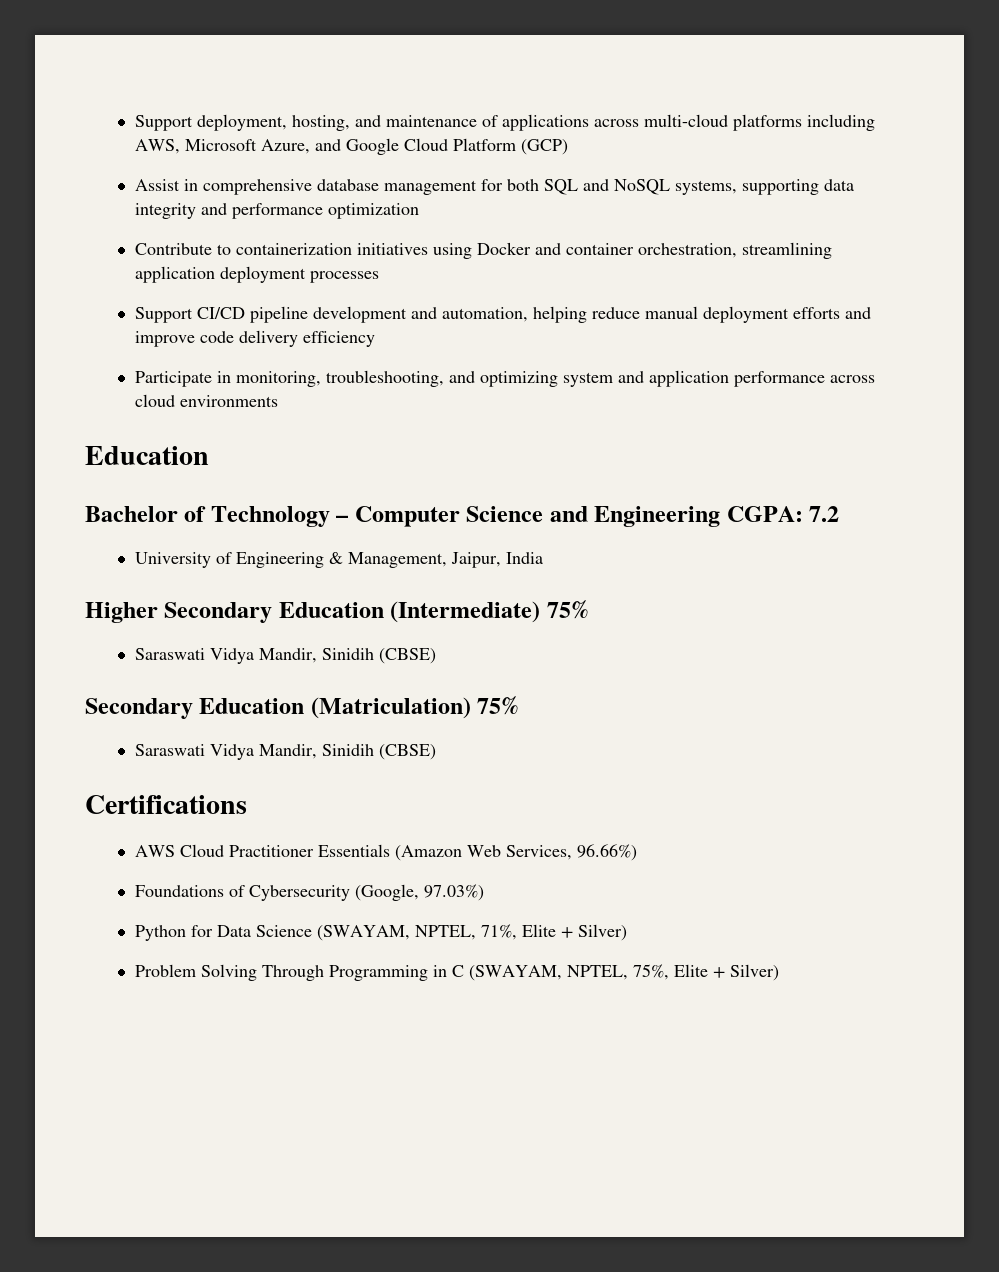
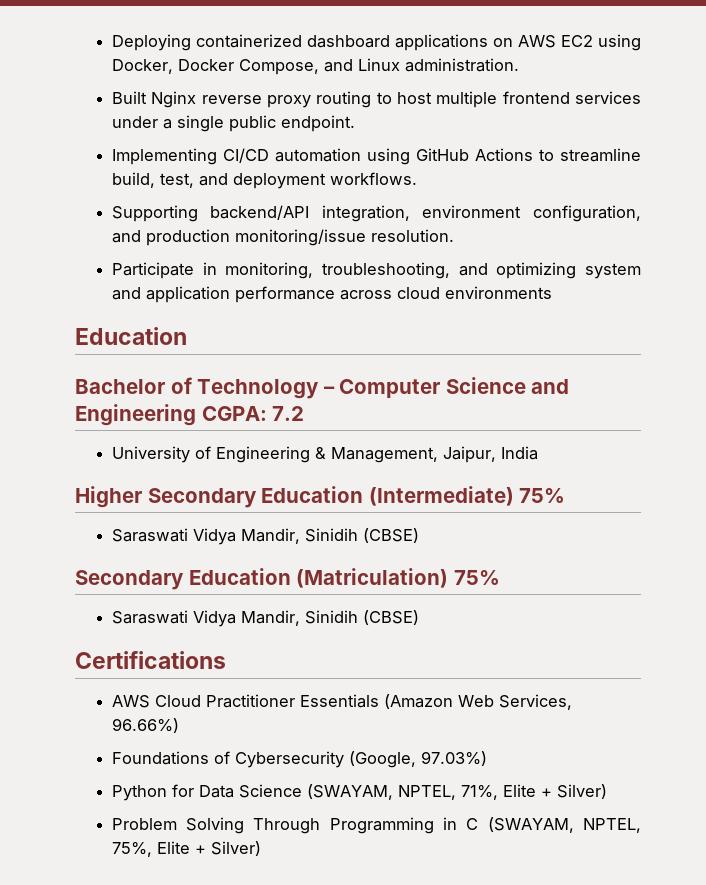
[134,114,875,131] [134,138,568,155] [134,179,854,195] [134,203,419,219] [134,242,832,259] [134,266,379,283] [134,306,871,323] [134,330,375,347] Support deployment, hosting, and maintenance of applications across multi-cloud platforms including AWS, Microsoft Azure, and Google Cloud Platform (GCP) // Assist in comprehensive database management for both SQL and NoSQL systems, supporting data integrity and performance optimization // Contribute to containerization initiatives using Docker and container orchestration, streamlining application deployment processes // Support CI/CD pipeline development and automation, helping reduce manual deployment efforts and improve code delivery efficiency -> [111,34,641,51] [111,58,519,75] [111,91,641,108] [111,115,355,132] [111,148,641,165] [111,172,417,189] [111,205,641,222] [111,229,454,246] Deploying containerized dashboard applications on AWS EC2 using Docker, Docker Compose, and Linux administration. // Built Nginx reverse proxy routing to host multiple frontend services under a single public endpoint. // Implementing CI/CD automation using GitHub Actions to streamline build, test, and deployment workflows. // Supporting backend/API integration, environment configuration, and production monitoring/issue resolution.

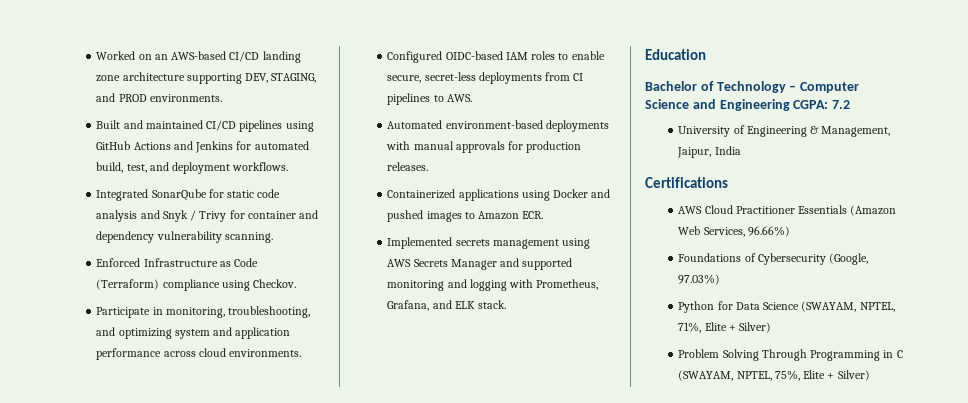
[111,34,641,51] [111,58,519,75] [111,91,641,108] [111,115,355,132] [111,148,641,165] Deploying containerized dashboard applications on AWS EC2 using Docker, Docker Compose, and Linux administration. // Built Nginx reverse proxy routing to host multiple frontend services under a single public endpoint. // Implementing CI/CD automation using GitHub Actions to streamline -> [96,51,301,63] [96,72,317,84] [96,93,222,102] [96,120,314,132] [96,141,309,153] Worked on an AWS-based CI/CD landing zone architecture supporting DEV, STAGING, and PROD environments. // Built and maintained CI/CD pipelines using GitHub Actions and Jenkins for automated
[111,205,641,222] [111,229,454,246] Supporting backend/API integration, environment configuration, and production monitoring/issue resolution. -> [96,189,281,201] [96,210,319,222] [96,231,273,243] [96,258,259,267] [96,279,297,291] Integrated SonarQube for static code analysis and Snyk / Trivy for container and dependency vulnerability scanning. // Enforced Infrastructure as Code (Terraform) compliance using Checkov.
[444,286,552,299] environments -> [229,349,302,357] [387,51,605,63] [387,72,584,84] [387,93,472,105] [387,120,609,132] [386,141,582,153] [387,162,429,171] [387,189,611,201] [387,210,544,222] [387,237,591,249] [387,258,573,270] [387,279,599,291] [387,300,507,311] environments. // Configured OIDC-based IAM roles to enable secure, secret-less deployments from CI pipelines to AWS. // Automated environment-based deployments with manual approvals for production releases. // Containerized applications using Docker and pushed images to Amazon ECR. // Implemented secrets management using AWS Secrets Manager and supported monitoring and logging with Prometheus, Grafana, and ELK stack.
[75,486,566,508] [111,528,419,545] [75,568,500,590] [111,610,419,627] // Higher Secondary Education (Intermediate) 75% // Saraswati Vidya Mandir, Sinidih (CBSE) // Secondary Education (Matriculation) 75% // Saraswati Vidya Mandir, Sinidih (CBSE) -> (741, 150) none

